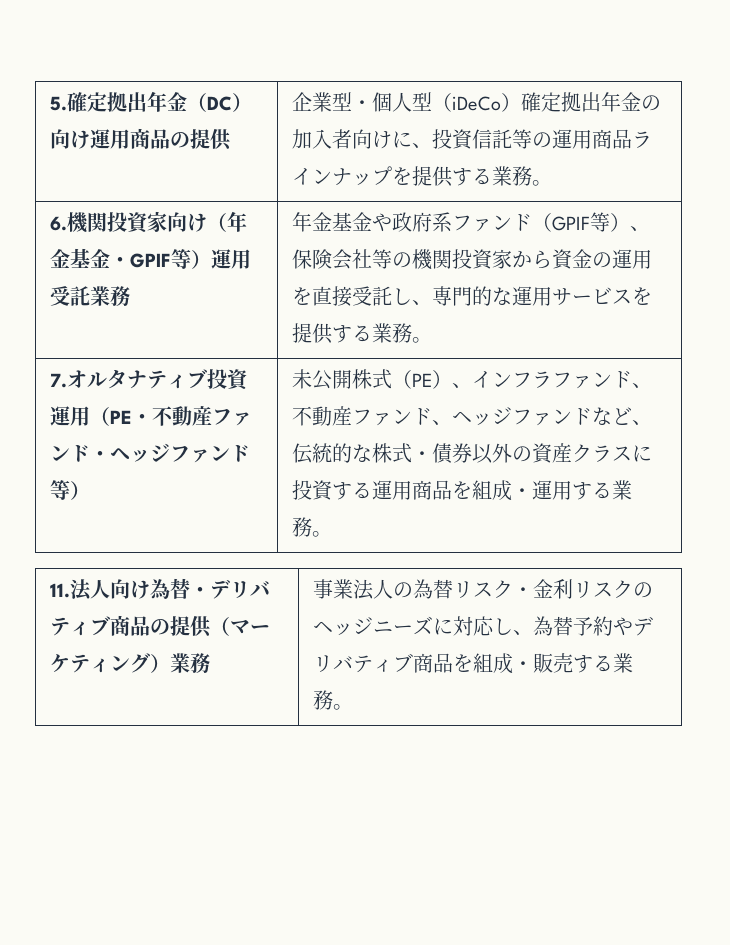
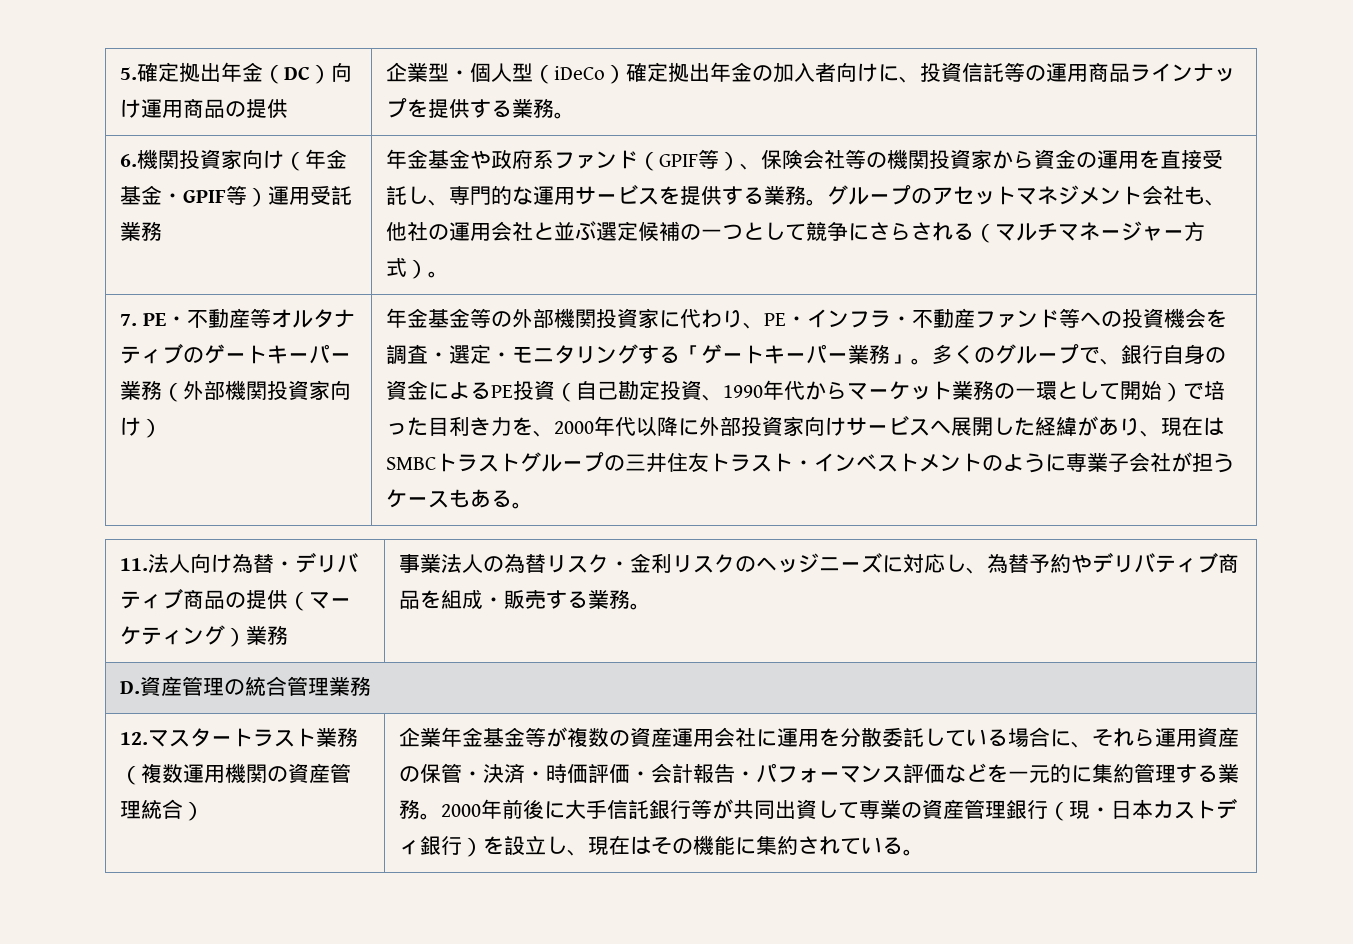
[49,369,249,391] [49,406,252,426] [49,443,250,463] [49,480,90,500] [291,369,652,390] [291,406,652,426] [291,443,652,464] [291,480,632,501] [291,517,312,537] // 7.オルタナティブ投資運用（PE・不動産ファンド・ヘッジファンド等） | 未公開株式（PE）、インフラファンド、不動産ファンド、ヘッジファンドなど、伝統的な株式・債券以外の資産クラスに投資する運用商品を組成・運用する業務 -> [827,185,1227,206] [386,221,1206,243] [386,258,450,279] [120,308,355,329] [120,344,352,364] [120,380,352,402] [120,417,163,438] [386,308,1228,329] [386,344,1227,365] [386,380,1226,402] [386,416,1225,437] [386,452,1235,473] [386,489,513,508] グループのアセットマネジメント会社も、他社の運用会社と並ぶ選定候補の一つとして競争にさらされる（マルチマネージャー方式）。 // 7. PE・不動産等オルタナティブのゲートキーパー業務（外部機関投資家向け） | 年金基金等の外部機関投資家に代わり、PE・インフラ・不動産ファンド等への投資機会を調査・選定・モニタリングする「ゲートキーパー業務」。多くのグループで、銀行自身の資金によるPE投資（自己勘定投資、1990年代からマーケット業務の一環として開始）で培った目利き力を、2000年代以降に外部投資家向けサービスへ展開した経緯があり、現在はSMBCトラストグループの三井住友トラスト・インベストメントのように専業子会社が担うケースもある
(353, 707) none -> [120,676,372,697] [120,727,359,747] [120,763,352,785] [120,799,205,821] [399,727,1240,748] [399,763,1240,783] [399,798,1238,821] [399,835,925,857] // D.資産管理の統合管理業務 // 12.マスタートラスト業務（複数運用機関の資産管理統合） | 企業年金基金等が複数の資産運用会社に運用を分散委託している場合に、それら運用資産の保管・決済・時価評価・会計報告・パフォーマンス評価などを一元的に集約管理する業務。2000年前後に大手信託銀行等が共同出資して専業の資産管理銀行（現・日本カストディ銀行）を設立し、現在はその機能に集約されている。

